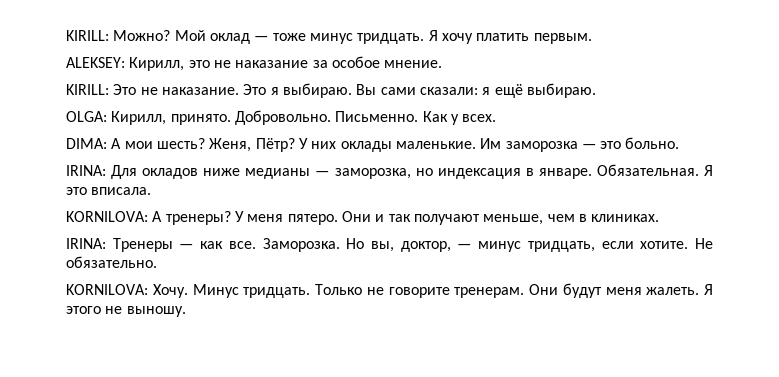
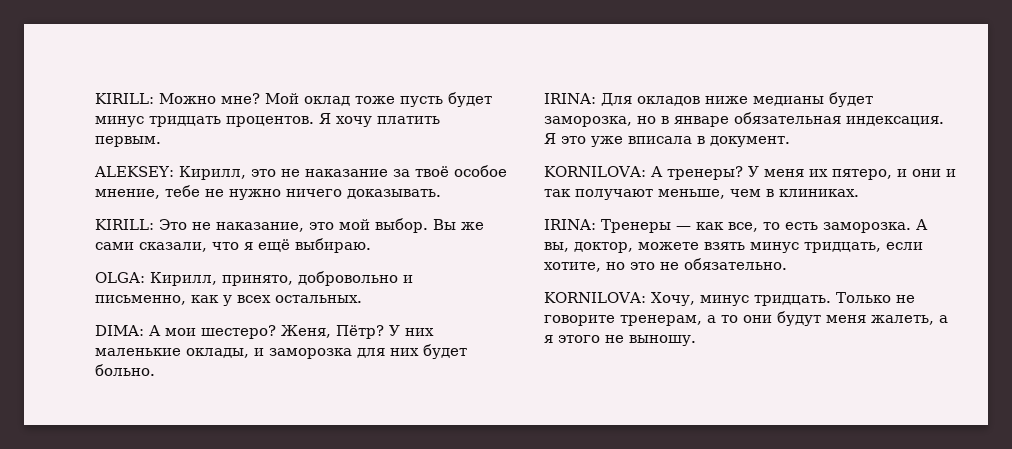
[66,30,425,44] KIRILL: Можно? Мой оклад — тоже минус тридцать. -> [95,92,492,107] [95,116,314,127] KIRILL: Можно мне? Мой оклад тоже пусть будет минус тридцать процентов.
[331,56,443,68] [66,83,478,98] особое мнение. // KIRILL: Это не наказание. Это я выбираю. Вы сами сказали: -> [414,165,507,177] [95,185,441,200] [95,218,484,233] [95,242,239,252] твоё особое мнение, тебе не нужно ничего доказывать. // KIRILL: Это не наказание, это мой выбор. Вы же сами сказали, что
[170,110,497,125] принято. Добровольно. Письменно. Как у всех. -> [222,271,413,286] [95,295,362,306] принято, добровольно и письменно, как у всех остальных.
[156,138,205,149] шесть? -> [201,325,276,339] шестеро?
[340,138,622,152] оклады маленькие. Им заморозка — это -> [95,344,467,359] маленькие оклады, и заморозка для них будет
[315,171,330,176] — -> [829,92,873,107] будет
[437,164,713,179] [66,187,152,195] индексация в январе. Обязательная. Я это вписала. -> [661,112,944,127] [544,133,790,147] в январе обязательная индексация. Я это уже вписала в документ.
[287,211,371,225] пятеро. Они -> [808,169,941,180] их пятеро, и они
[228,238,713,252] все. Заморозка. Но вы, доктор, — минус тридцать, если хотите. Не -> [728,219,928,233] [544,242,923,253] [544,262,679,272] все, то есть заморозка. А вы, доктор, можете взять минус тридцать, если хотите, но это не
[152,284,239,298] Хочу. Минус -> [650,292,749,306] Хочу, минус
[454,283,713,298] тренерам. Они будут меня жалеть. Я -> [620,311,948,326] [544,335,553,343] тренерам, а то они будут меня жалеть, а я

